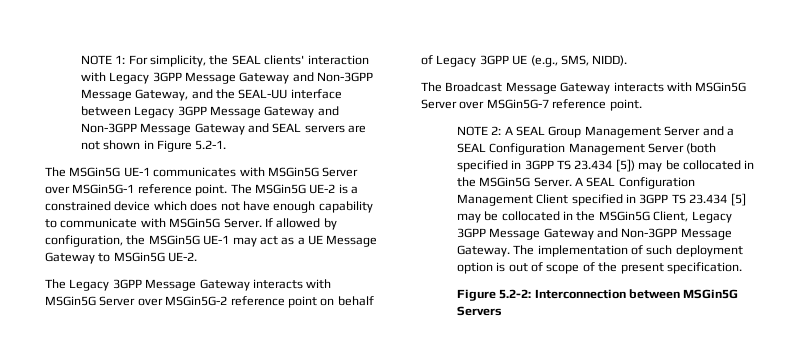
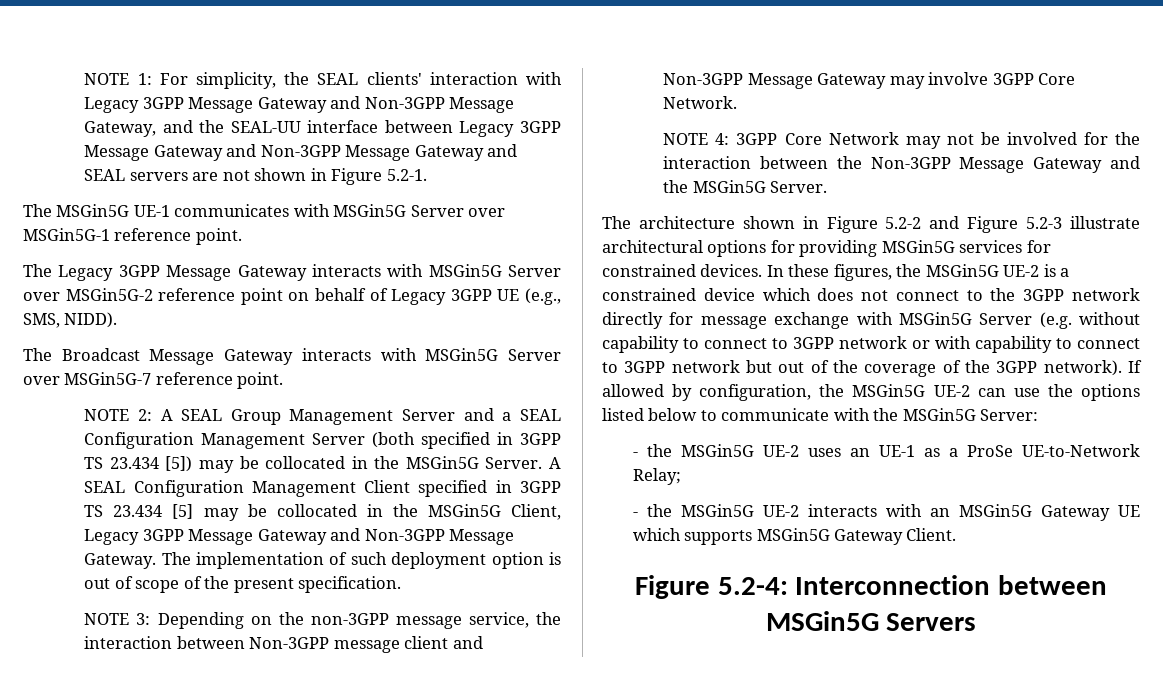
[230,184,358,194] [45,201,373,213] [45,218,337,230] [45,235,378,247] [45,252,198,264] The MSGin5G UE-2 is a constrained device which does not have enough capability to communicate with MSGin5G Server. If allowed by configuration, the MSGin5G UE-1 may act as a UE Message Gateway to MSGin5G UE-2. -> (242, 236) none
[456,289,532,301] Figure 5.2-2: -> [84,612,562,629] [84,636,483,653] [663,72,1076,89] [663,96,738,109] [663,132,1140,149] [663,156,1140,173] [663,180,828,193] [602,216,1140,233] [602,240,1051,257] [602,264,1070,281] [602,288,1140,301] [602,312,1140,329] [602,336,1140,353] [602,360,1142,377] [602,384,1140,401] [602,408,1039,421] [632,444,1140,457] [632,468,681,485] [632,504,1140,521] [632,528,957,545] [634,575,788,599] NOTE 3: Depending on the non-3GPP message service, the interaction between Non-3GPP message client and Non-3GPP Message Gateway may involve 3GPP Core Network. // NOTE 4: 3GPP Core Network may not be involved for the interaction between the Non-3GPP Message Gateway and the MSGin5G Server. // The architecture shown in Figure 5.2-2 and Figure 5.2-3 illustrate architectural options for providing MSGin5G services for constrained devices. In these figures, the MSGin5G UE-2 is a constrained device which does not connect to the 3GPP network directly for message exchange with MSGin5G Server (e.g. without capability to connect to 3GPP network or with capability to connect to 3GPP network but out of the coverage of the 3GPP network). If allowed by configuration, the MSGin5G UE-2 can use the options listed below to communicate with the MSGin5G Server: // - the MSGin5G UE-2 uses an UE-1 as a ProSe UE-to-Network Relay; // - the MSGin5G UE-2 interacts with an MSGin5G Gateway UE which supports MSGin5G Gateway Client. // Figure 5.2-4:

